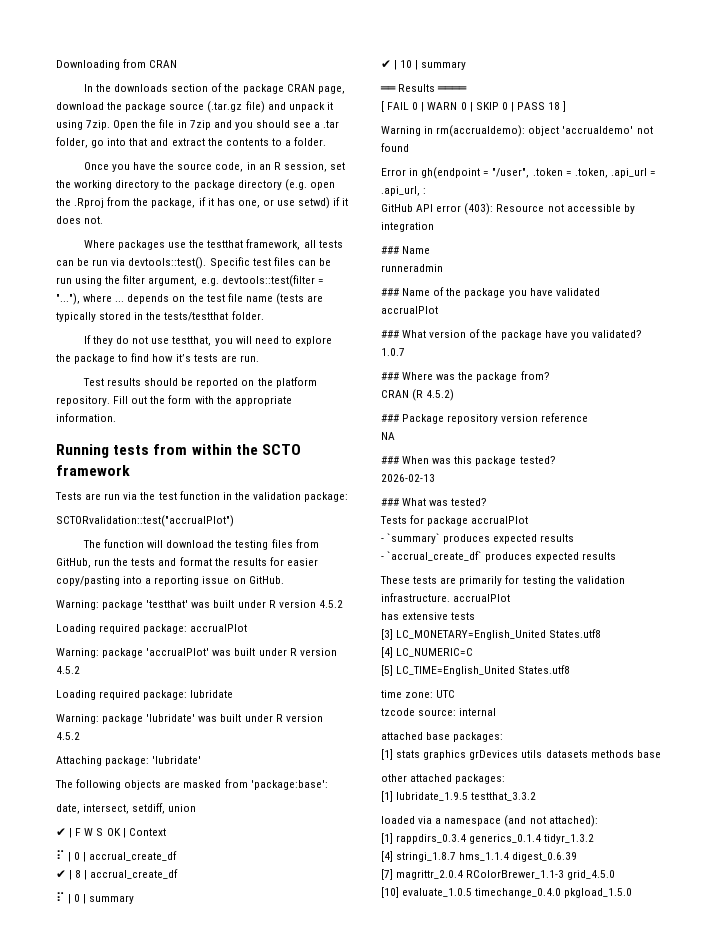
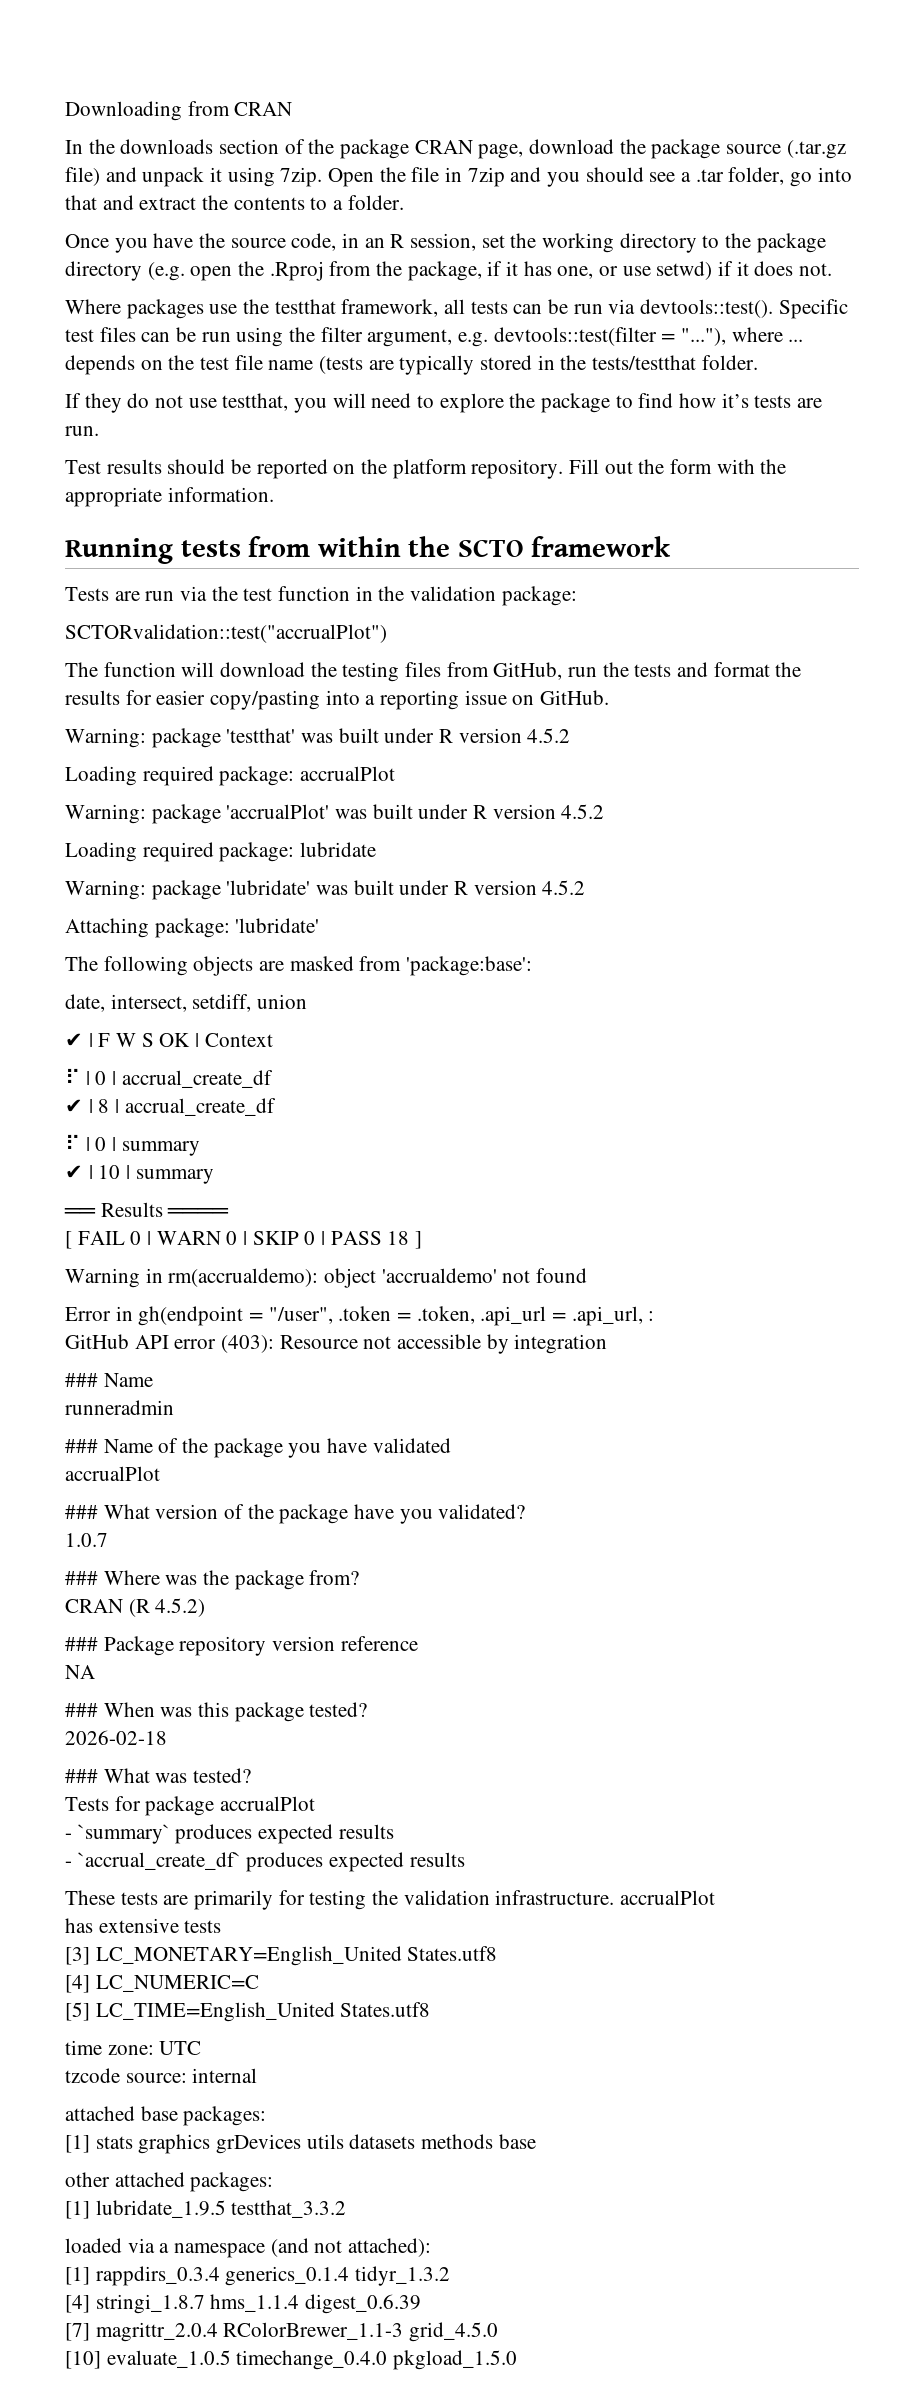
[381,474,435,482] 2026-02-13 -> [65,1730,167,1745] 2026-02-18

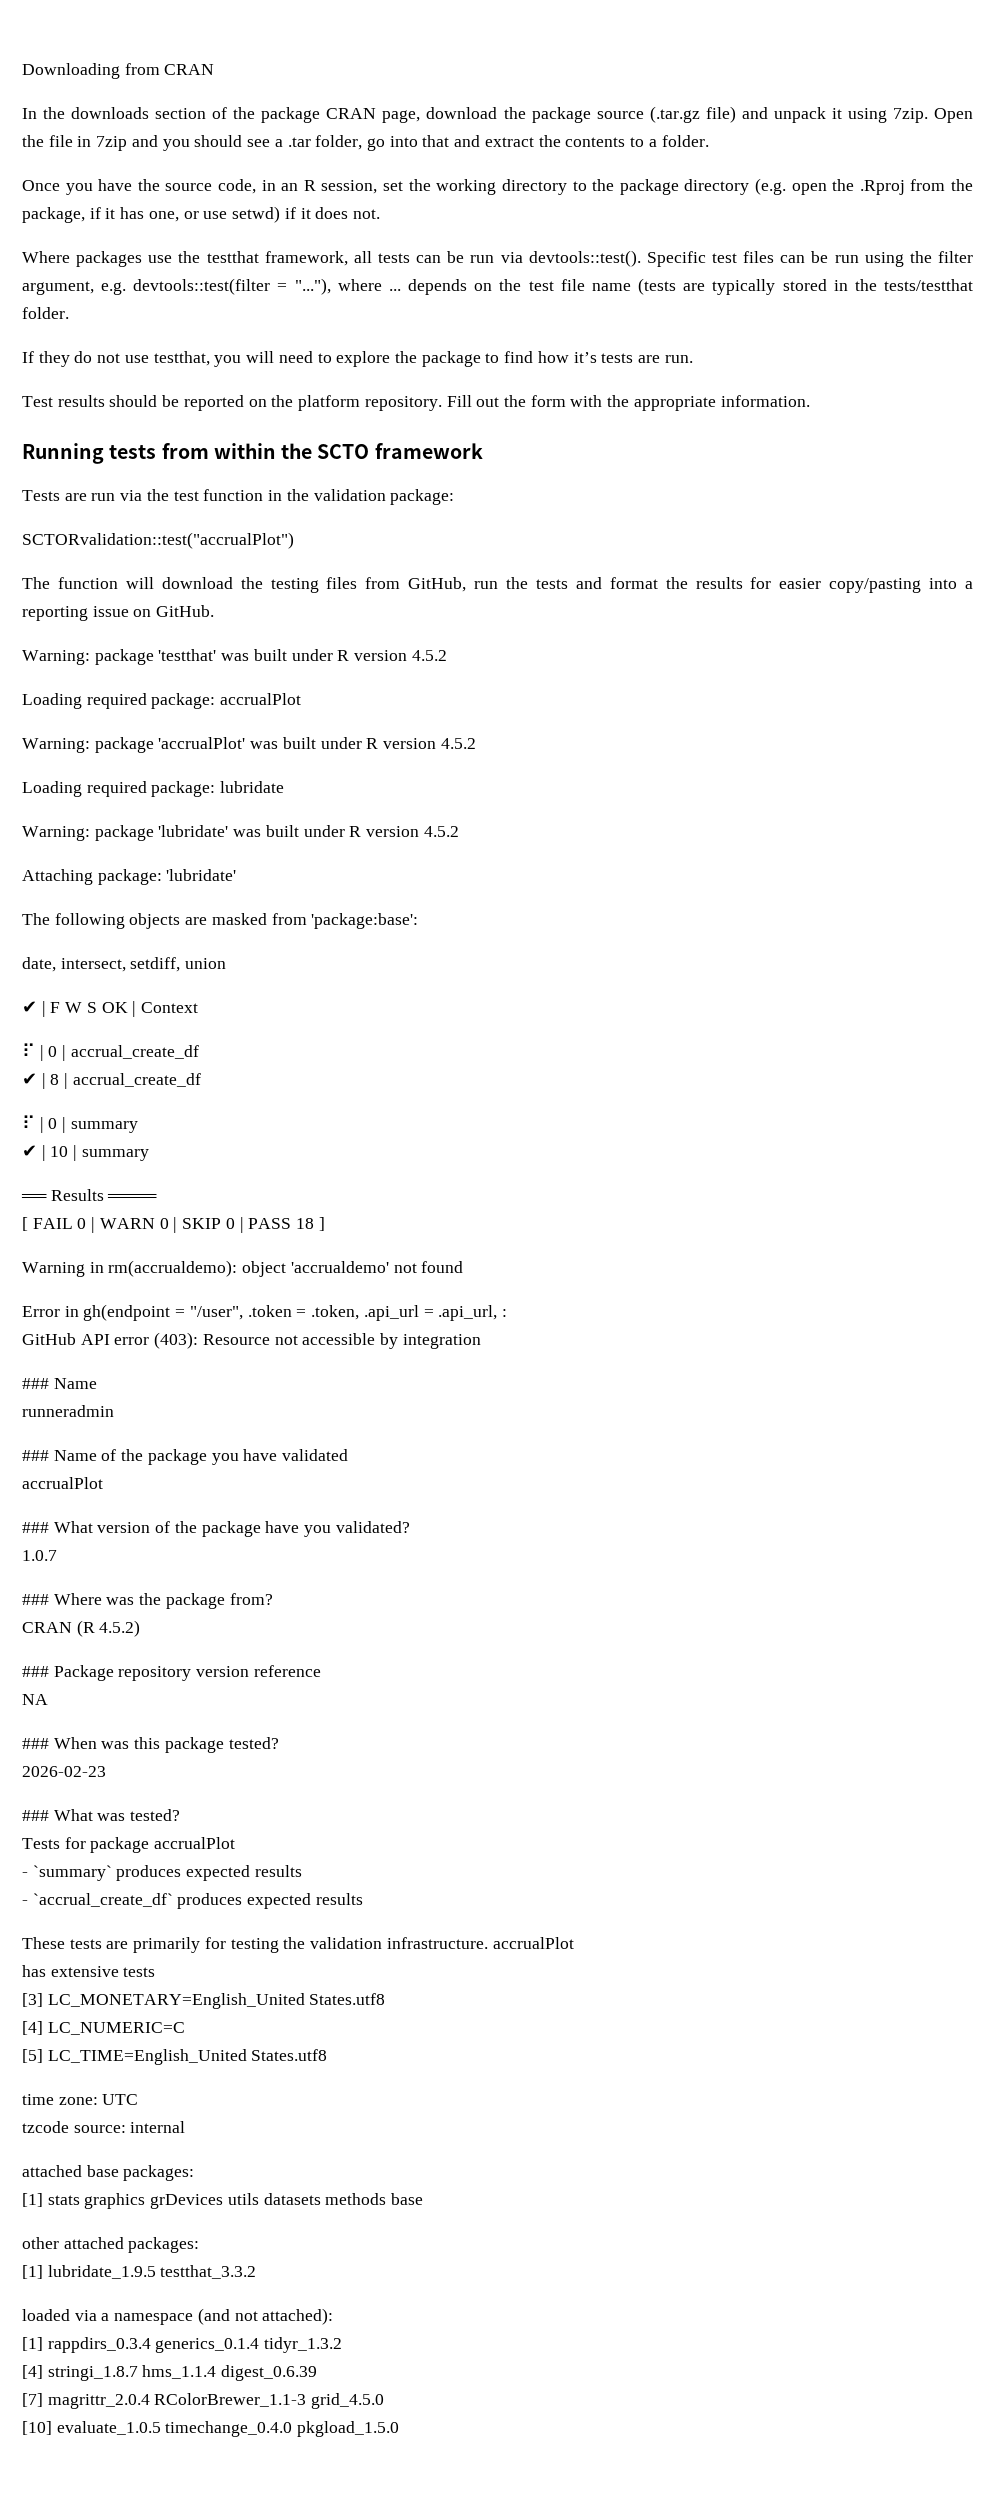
[65,1730,167,1745] 2026-02-18 -> [22,1766,106,1777] 2026-02-23

